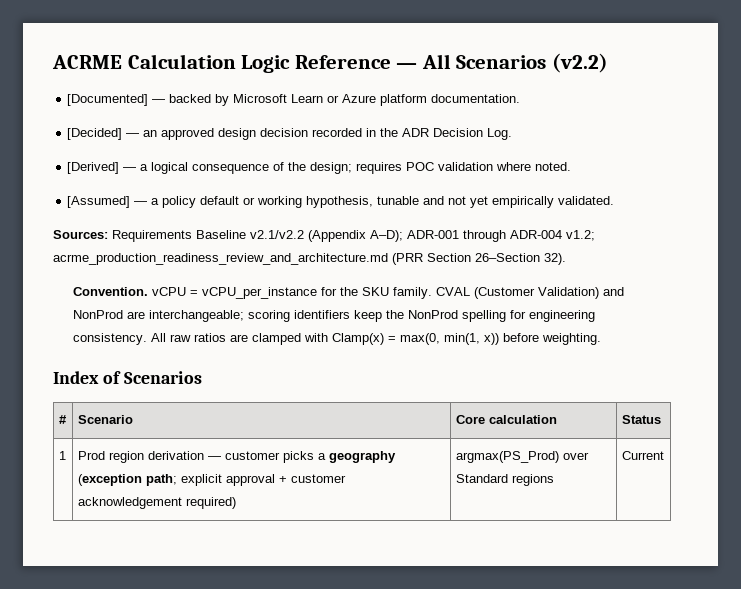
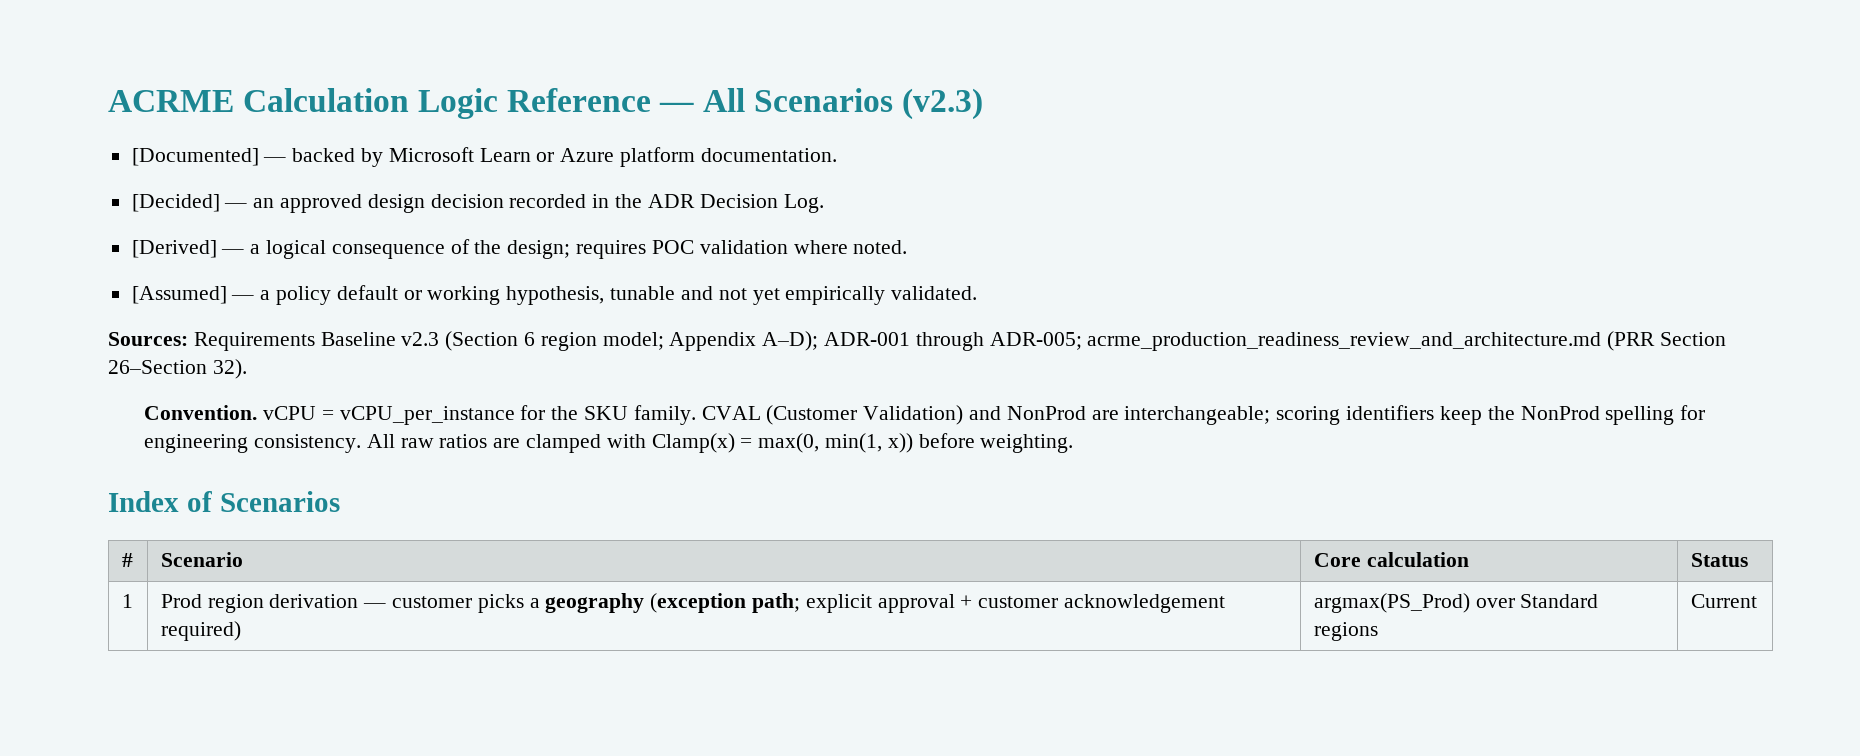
[551,53,608,73] (v2.2) -> [902,88,984,120] (v2.3)
[250,230,366,242] v2.1/v2.2 (Appendix -> [401,331,757,351] v2.3 (Section 6 region model; Appendix
[510,230,595,241] ADR-004 v1.2; -> [989,332,1082,350] ADR-005;

